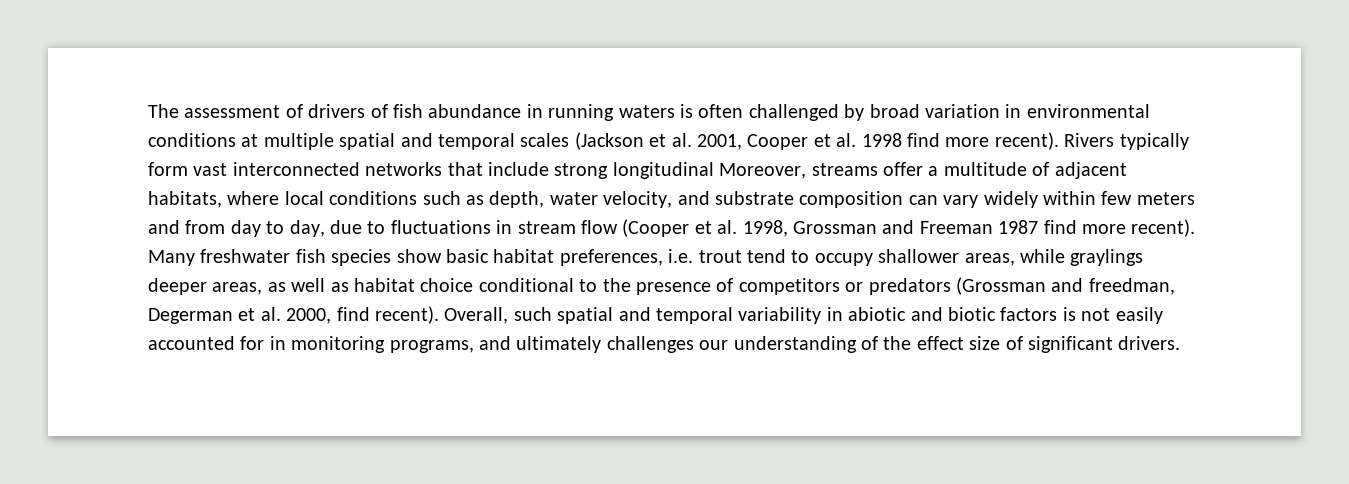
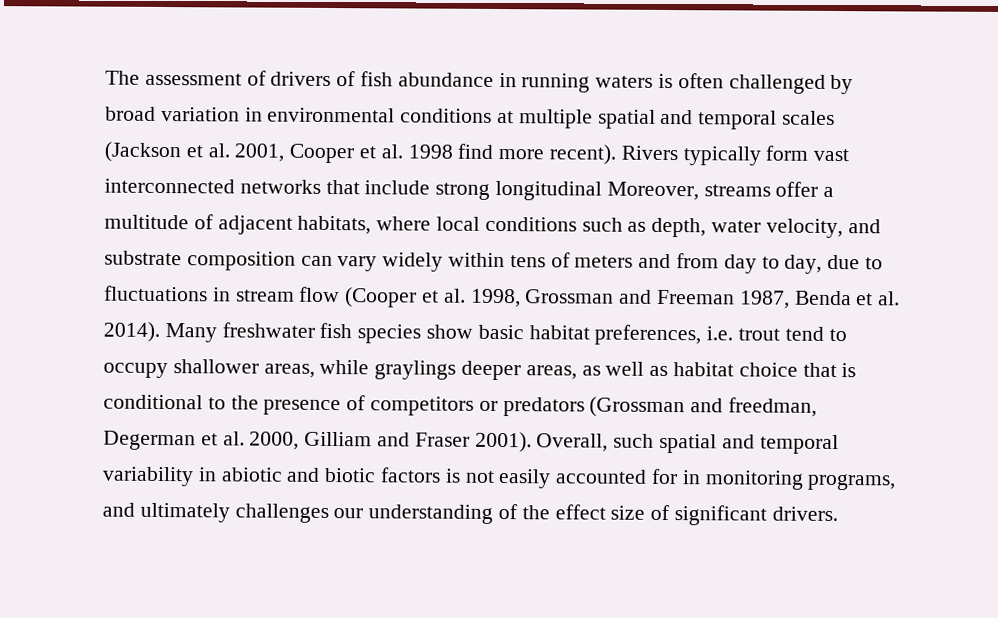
[1101,191,1133,205] few -> [509,252,571,268] tens of
[998,219,1196,237] 1987 find more recent). -> [739,290,901,309] [103,321,160,342] 1987, Benda et al. 2014).
(474, 285) none -> [802,362,857,378] that is
[336,306,439,324] find recent). -> [304,431,532,453] Gilliam and Fraser 2001).

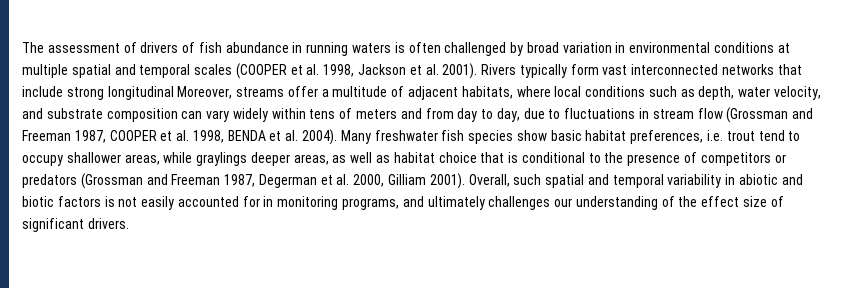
[104,141,617,165] (Jackson et al. 2001, Cooper et al. 1998 find more recent). -> [235,63,478,79] (COOPER et al. 1998, Jackson et al. 2001).
[345,287,901,309] [103,321,160,342] (Cooper et al. 1998, Grossman and Freeman 1987, Benda et al. 2014). -> [726,107,814,123] [22,129,338,145] (Grossman and Freeman 1987, COOPER et al. 1998, BENDA et al. 2004).
[728,397,818,417] freedman, -> [171,174,256,187] Freeman 1987,
[377,432,470,447] and Fraser -> (427, 179) none

